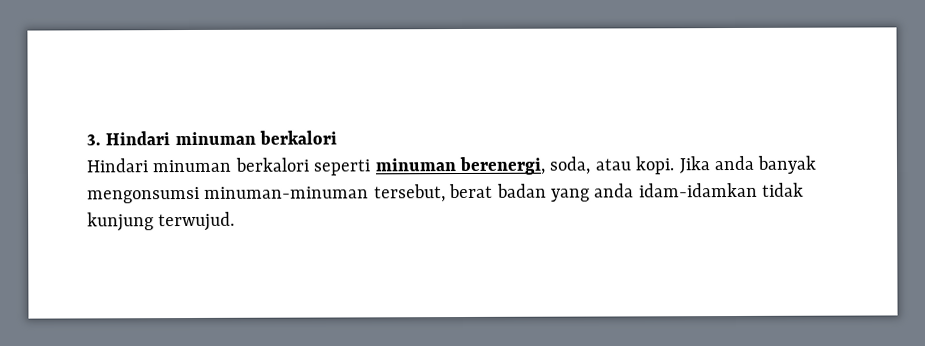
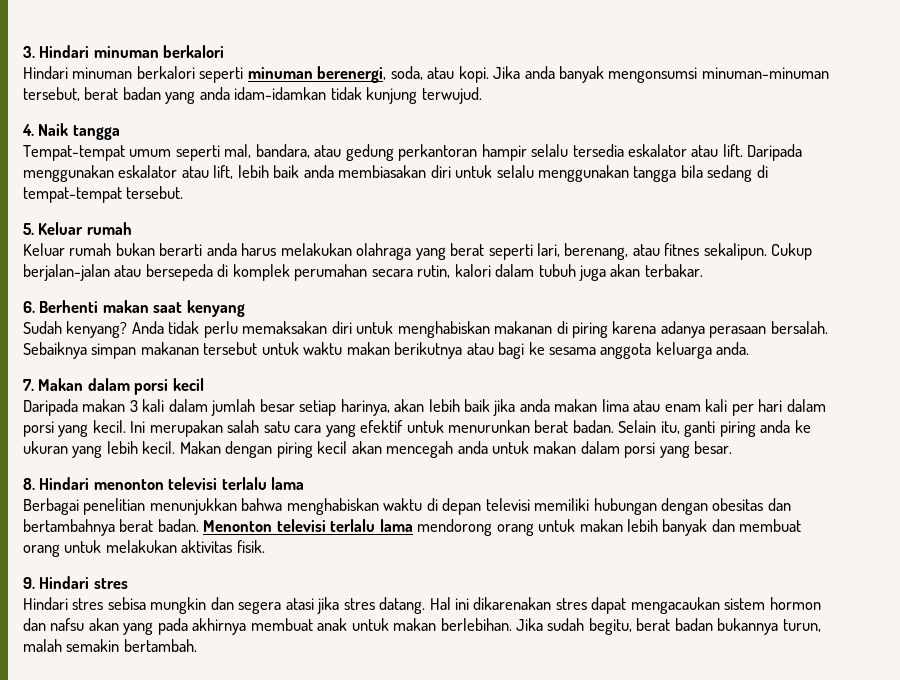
(236, 221) none -> [22,123,120,140] [23,144,803,161] [23,165,768,182] [23,186,184,203] [23,222,132,235] [23,243,813,260] [23,264,703,281] [23,300,245,317] [23,321,828,338] [23,342,750,359] [23,378,204,395] [23,399,826,416] [23,420,811,437] [23,441,733,458] [23,477,305,490] [23,498,791,515] [23,519,802,536] [23,540,265,557] [23,576,128,589] [23,597,821,614] [23,618,821,635] [23,639,197,652] // 4. Naik tangga // Tempat-tempat umum seperti mal, bandara, atau gedung perkantoran hampir selalu tersedia eskalator atau lift. Daripada menggunakan eskalator atau lift, lebih baik anda membiasakan diri untuk selalu menggunakan tangga bila sedang di tempat-tempat tersebut. // 5. Keluar rumah // Keluar rumah bukan berarti anda harus melakukan olahraga yang berat seperti lari, berenang, atau fitnes sekalipun. Cukup berjalan-jalan atau bersepeda di komplek perumahan secara rutin, kalori dalam tubuh juga akan terbakar. // 6. Berhenti makan saat kenyang // Sudah kenyang? Anda tidak perlu memaksakan diri untuk menghabiskan makanan di piring karena adanya perasaan bersalah. Sebaiknya simpan makanan tersebut untuk waktu makan berikutnya atau bagi ke sesama anggota keluarga anda. // 7. Makan dalam porsi kecil // Daripada makan 3 kali dalam jumlah besar setiap harinya, akan lebih baik jika anda makan lima atau enam kali per hari dalam porsi yang kecil. Ini merupakan salah satu cara yang efektif untuk menurunkan berat badan. Selain itu, ganti piring anda ke ukuran yang lebih kecil. Makan dengan piring kecil akan mencegah anda untuk makan dalam porsi yang besar. // 8. Hindari menonton televisi terlalu lama // Berbagai penelitian menunjukkan bahwa menghabiskan waktu di depan televisi memiliki hubungan dengan obesitas dan bertambahnya berat badan. Menonton televisi terlalu lama mendorong orang untuk makan lebih banyak dan membuat orang untuk melakukan aktivitas fisik. // 9. Hindari stres // Hindari stres sebisa mungkin dan segera atasi jika stres datang. Hal ini dikarenakan stres dapat mengacaukan sistem hormon dan nafsu akan yang pada akhirnya membuat anak untuk makan berlebihan. Jika sudah begitu, berat badan bukannya turun, malah semakin bertambah.

